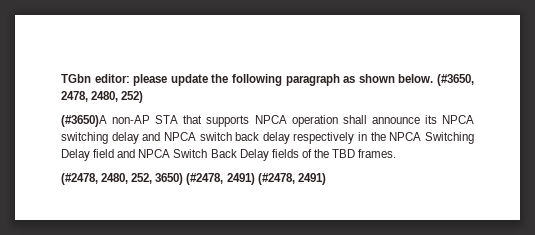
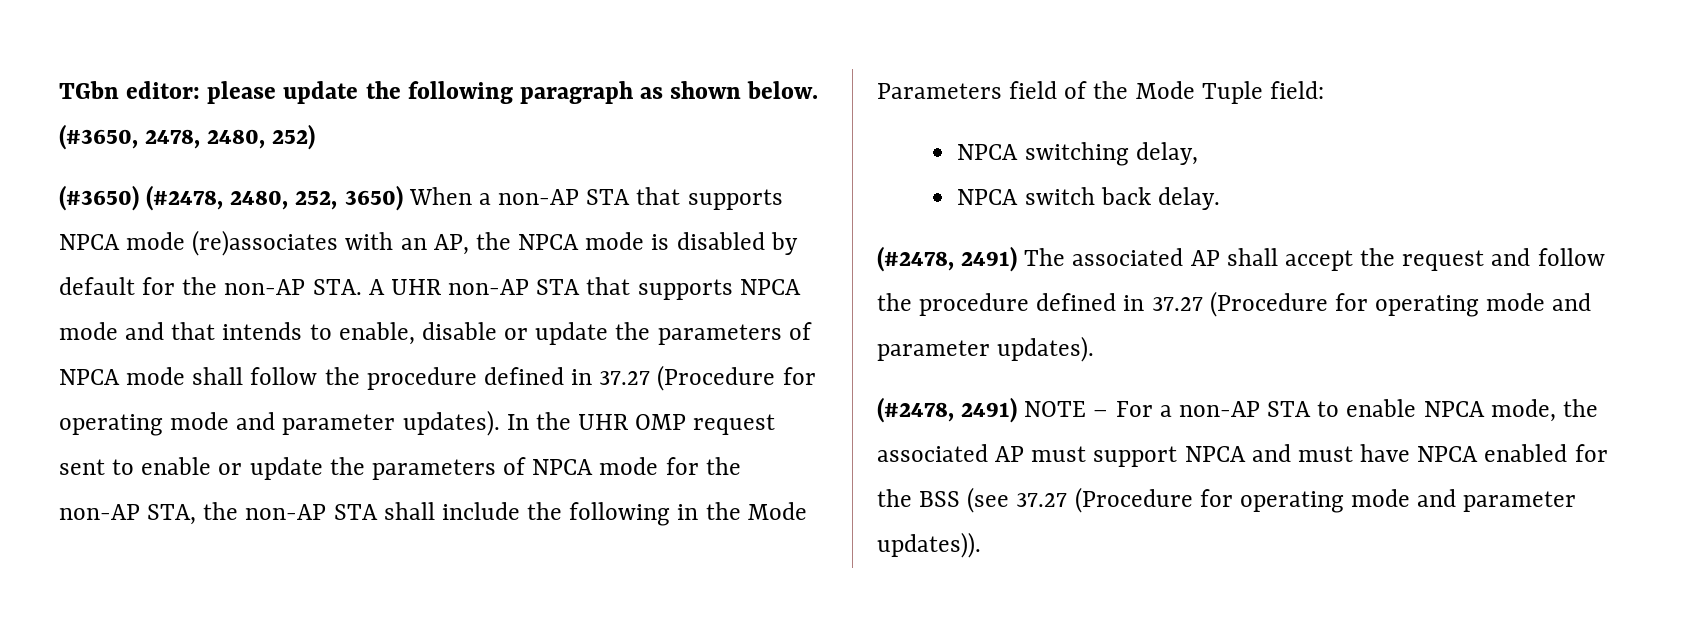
[61,115,475,127] [61,132,474,144] [61,149,397,161] [61,173,326,185] (#3650)A non-AP STA that supports NPCA operation shall announce its NPCA switching delay and NPCA switch back delay respectively in the NPCA Switching Delay field and NPCA Switch Back Delay fields of the TBD frames. // (#2478, 2480, 252, 3650) (#2478, 2491) (#2478, 2491) -> [59,185,783,211] [59,230,798,256] [59,277,801,300] [59,322,812,345] [59,365,816,391] [59,410,776,436] [59,457,741,480] [59,502,807,526] [877,81,1324,104] [957,142,1198,166] [957,187,1220,210] [877,246,1605,272] [877,291,1592,317] [877,336,1095,362] [877,397,1598,423] [877,444,1608,467] [877,487,1577,513] [877,532,981,558] (#3650) (#2478, 2480, 252, 3650) When a non-AP STA that supports NPCA mode (re)associates with an AP, the NPCA mode is disabled by default for the non-AP STA. A UHR non-AP STA that supports NPCA mode and that intends to enable, disable or update the parameters of NPCA mode shall follow the procedure defined in 37.27 (Procedure for operating mode and parameter updates). In the UHR OMP request sent to enable or update the parameters of NPCA mode for the non-AP STA, the non-AP STA shall include the following in the Mode Parameters field of the Mode Tuple field: // NPCA switching delay, // NPCA switch back delay. // (#2478, 2491) The associated AP shall accept the request and follow the procedure defined in 37.27 (Procedure for operating mode and parameter updates). // (#2478, 2491) NOTE – For a non-AP STA to enable NPCA mode, the associated AP must support NPCA and must have NPCA enabled for the BSS (see 37.27 (Procedure for operating mode and parameter updates)).

